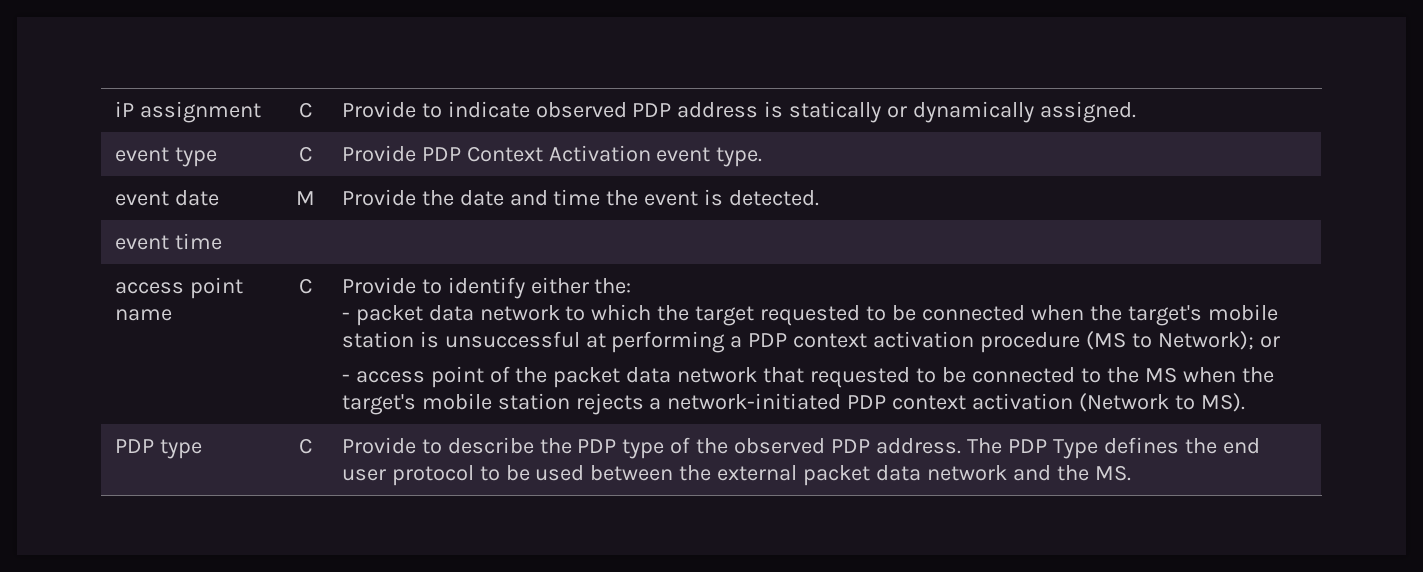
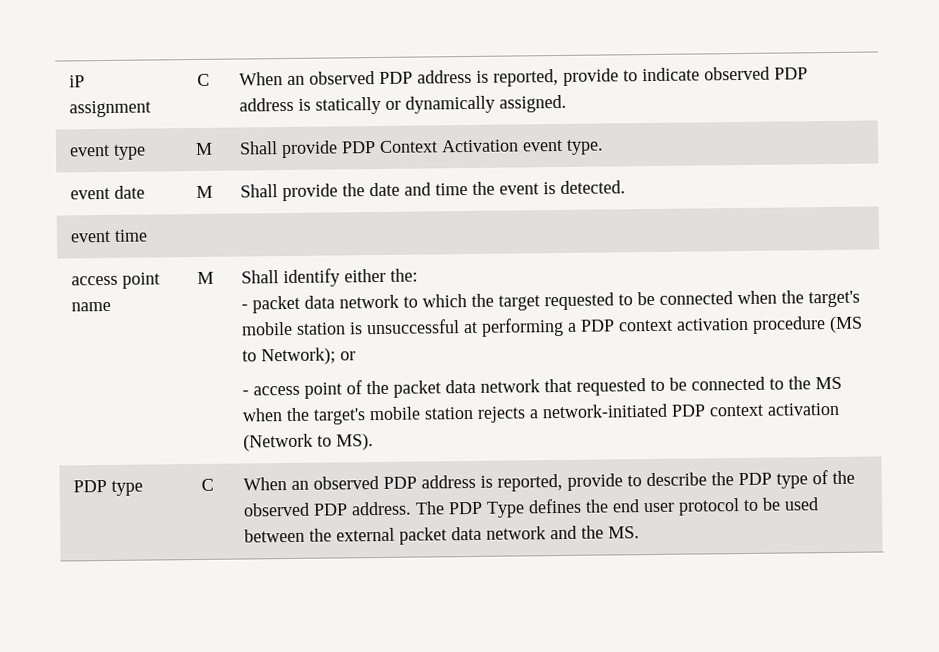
[341,101,416,118] Provide -> [238,68,619,87] When an observed PDP address is reported, provide
[298,146,312,162] [341,145,416,162] C | Provide -> [195,142,213,155] [238,140,338,159] M | Shall provide
[341,189,416,206] Provide -> [239,183,338,202] Shall provide
[298,278,312,294] [341,277,442,294] C | Provide to -> [197,271,214,284] [240,270,279,284] M | Shall
[341,437,416,454] Provide -> [242,473,623,492] When an observed PDP address is reported, provide

